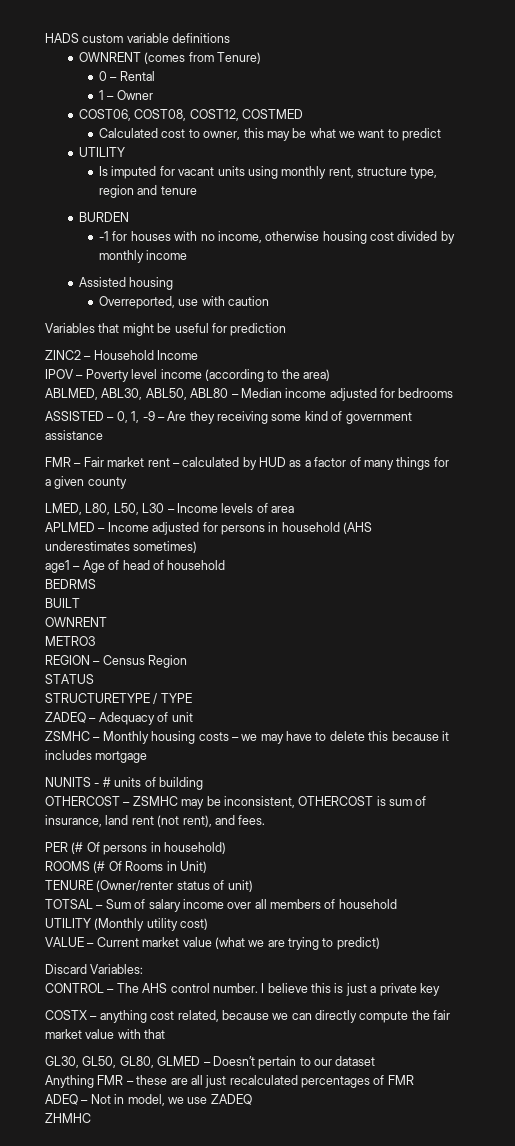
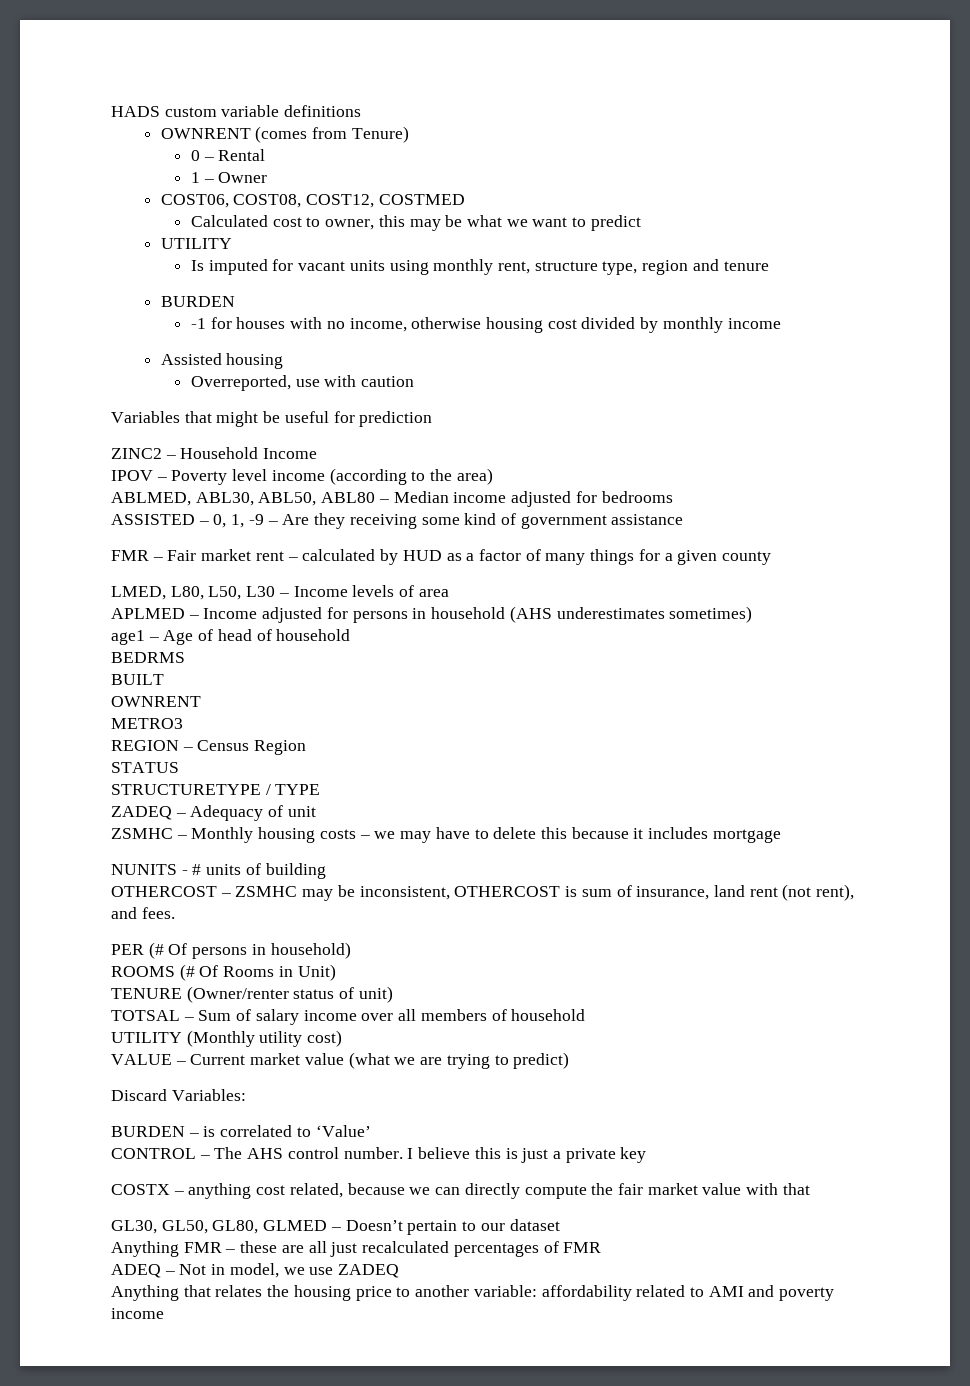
(144, 969) none -> [111,1125,371,1137] // BURDEN – is correlated to ‘Value’
[45,1113,91,1123] ZHMHC -> [111,1285,835,1301] [111,1308,164,1319] Anything that relates the housing price to another variable: affordability related to AMI and poverty income

